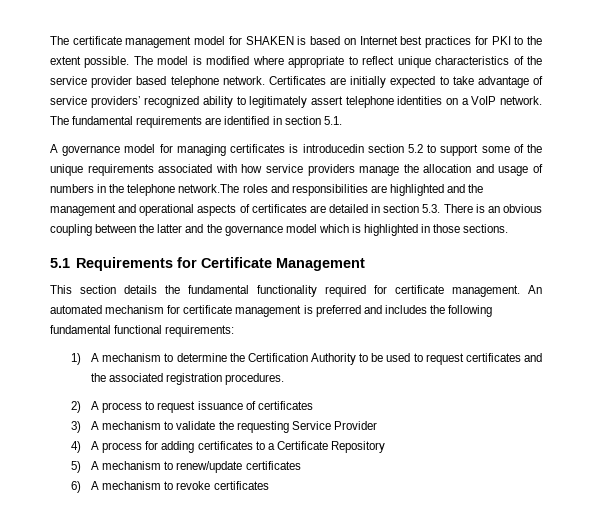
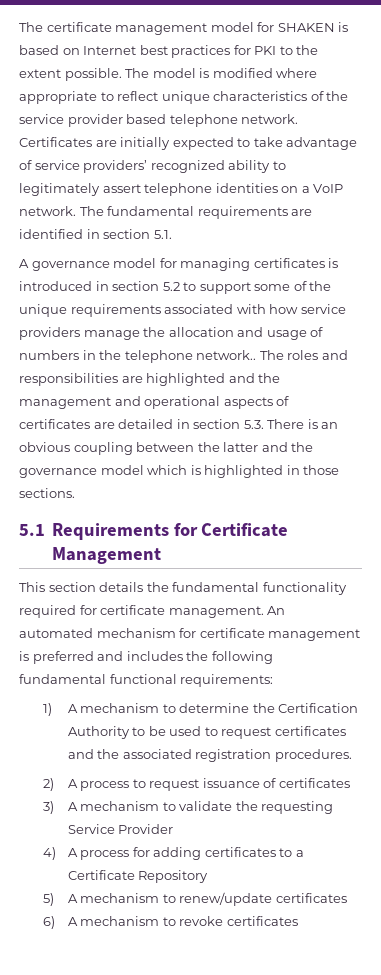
[302,144,364,153] introducedin -> [19,281,109,291] introduced in
[178,184,240,193] network.The -> [196,350,284,360] network.. The

